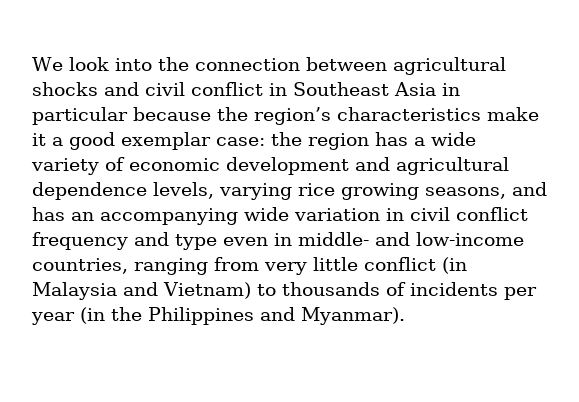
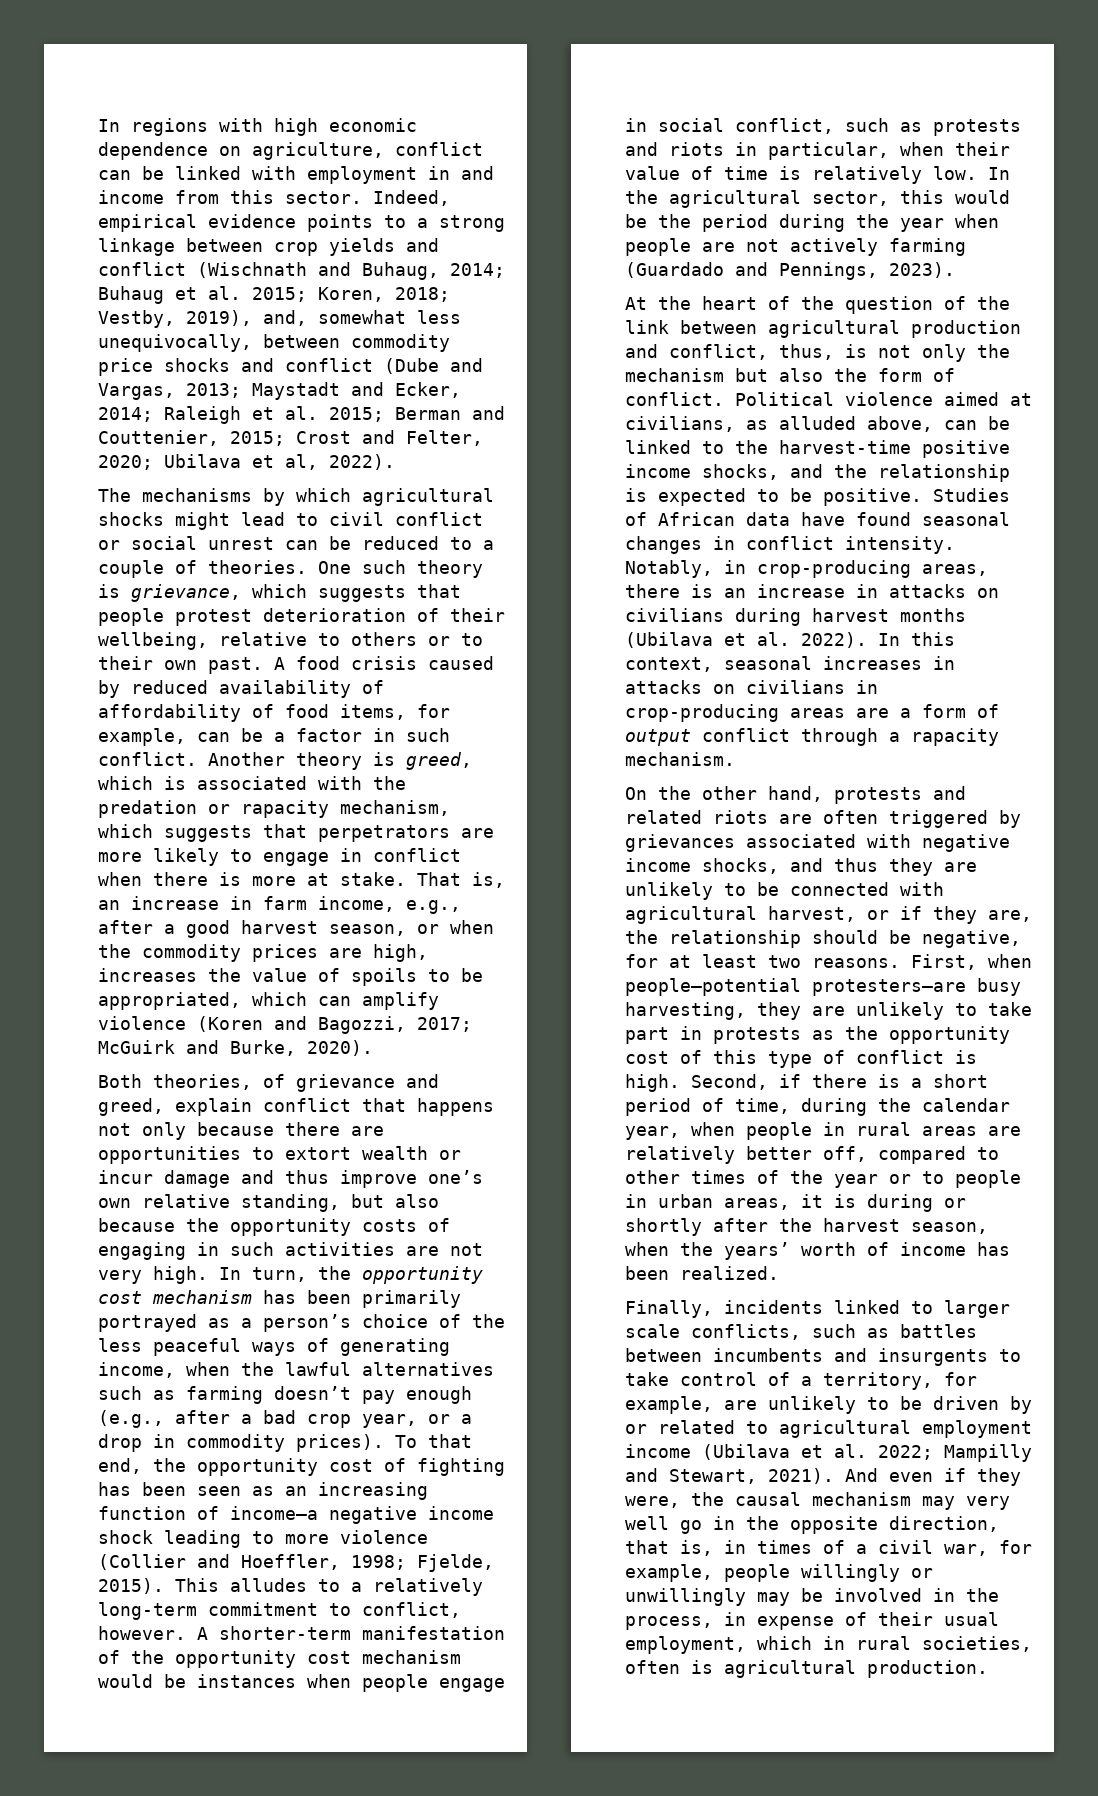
[32,57,506,75] [32,82,460,96] [32,107,539,125] [32,132,476,150] [31,157,509,175] [32,182,547,200] [32,207,528,225] [32,232,524,250] [32,257,467,275] [32,282,537,300] [31,307,405,325] We look into the connection between agricultural shocks and civil conflict in Southeast Asia in particular because the region’s characteristics make it a good exemplar case: the region has a wide variety of economic development and agricultural dependence levels, varying rice growing seasons, and has an accompanying wide variation in civil conflict frequency and type even in middle- and low-income countries, ranging from very little conflict (in Malaysia and Vietnam) to thousands of incidents per year (in the Philippines and Myanmar). -> [98,118,417,136] [98,142,483,160] [98,166,494,184] [98,190,450,206] [98,214,505,232] [98,238,439,256] [98,262,505,280] [98,286,450,304] [98,310,461,328] [98,334,450,352] [98,358,483,376] [98,382,461,400] [98,406,505,424] [98,430,483,446] [98,454,395,470] [98,488,494,506] [98,512,483,530] [98,536,494,550] [98,560,483,578] [98,584,461,602] [98,608,505,626] [98,632,483,650] [98,656,494,674] [98,680,384,698] [98,704,450,722] [98,728,450,746] [98,752,472,770] [98,776,406,790] [98,800,450,818] [98,824,494,842] [98,848,461,866] [98,872,505,888] [98,896,461,914] [98,920,494,938] [98,944,428,962] [98,968,483,986] [98,992,439,1010] [98,1016,472,1034] [98,1040,373,1056] [98,1074,439,1092] [98,1098,494,1116] [98,1122,384,1140] [98,1146,461,1164] [98,1170,483,1188] [98,1194,439,1212] [98,1218,450,1236] [98,1242,483,1260] [98,1266,483,1284] [98,1290,461,1308] [98,1314,505,1332] [98,1338,450,1356] [98,1362,494,1378] [98,1386,472,1404] [98,1410,472,1428] [98,1434,472,1452] [98,1458,505,1476] [98,1482,428,1500] [98,1506,494,1524] [98,1530,428,1548] [98,1554,494,1572] [98,1578,483,1596] [98,1602,461,1620] [98,1626,505,1640] [98,1650,461,1668] [98,1674,505,1692] [625,118,1021,136] [625,142,1010,160] [625,166,1010,184] [625,190,1010,208] [625,214,999,232] [625,238,966,256] [625,262,955,280] [625,296,1010,314] [625,320,1021,338] [625,344,1010,362] [625,368,955,382] [625,392,1032,406] [625,416,1010,432] [625,440,1010,458] [625,464,1010,482] [625,488,1010,506] [625,512,1010,526] [625,536,955,554] [625,560,988,578] [625,584,999,598] [625,608,966,626] [625,632,955,648] [625,656,955,672] [625,680,878,694] [625,704,999,722] [625,728,999,746] [625,752,735,766] [625,786,966,804] [625,810,1021,828] [625,834,1010,852] [625,858,977,876] [625,882,944,900] [625,906,1032,924] [625,930,1021,948] [625,954,1032,970] [625,978,1021,996] [625,1002,1032,1020] [625,1026,1010,1044] [625,1050,977,1068] [625,1074,988,1092] [625,1098,1010,1116] [625,1122,1021,1140] [625,1146,999,1164] [625,1170,1021,1188] [625,1194,966,1212] [625,1218,988,1236] [625,1242,1010,1260] [625,1266,779,1280] [625,1300,1010,1318] [625,1324,977,1340] [625,1348,1021,1366] [625,1372,977,1390] [625,1396,1032,1414] [625,1420,1032,1438] [625,1444,1032,1462] [625,1468,1021,1486] [625,1492,1010,1510] [625,1516,999,1534] [625,1540,1032,1556] [625,1564,933,1582] [625,1588,999,1606] [625,1612,999,1630] [625,1636,1032,1654] [625,1660,988,1678] In regions with high economic dependence on agriculture, conflict can be linked with employment in and income from this sector. Indeed, empirical evidence points to a strong linkage between crop yields and conflict (Wischnath and Buhaug, 2014; Buhaug et al. 2015; Koren, 2018; Vestby, 2019), and, somewhat less unequivocally, between commodity price shocks and conflict (Dube and Vargas, 2013; Maystadt and Ecker, 2014; Raleigh et al. 2015; Berman and Couttenier, 2015; Crost and Felter, 2020; Ubilava et al, 2022). // The mechanisms by which agricultural shocks might lead to civil conflict or social unrest can be reduced to a couple of theories. One such theory is grievance, which suggests that people protest deterioration of their wellbeing, relative to others or to their own past. A food crisis caused by reduced availability of affordability of food items, for example, can be a factor in such conflict. Another theory is greed, which is associated with the predation or rapacity mechanism, which suggests that perpetrators are more likely to engage in conflict when there is more at stake. That is, an increase in farm income, e.g., after a good harvest season, or when the commodity prices are high, increases the value of spoils to be appropriated, which can amplify violence (Koren and Bagozzi, 2017; McGuirk and Burke, 2020). // Both theories, of grievance and greed, explain conflict that happens not only because there are opportunities to extort wealth or incur damage and thus improve one’s own relative standing, but also because the opportunity costs of engaging in such activities are not very high. In turn, the opportunity cost mechanism has been primarily portrayed as a person’s choice of the less peaceful ways of generating income, when the lawful alternatives such as farming doesn’t pay enough (e.g., after a bad crop year, or a drop in commodity prices). To that end, the opportunity cost of fighting has been seen as an increasing function of income—a negative income shock leading to more violence (Collier and Hoeffler, 1998; Fjelde, 2015). This alludes to a relatively long-term commitment to conflict, however. A shorter-term manifestation of the opportunity cost mechanism would be instances when people engage in social conflict, such as protests and riots in particular, when their value of time is relatively low. In the agricultural sector, this would be the period during the year when people are not actively farming (Guardado and Pennings, 2023). // At the heart of the question of the link between agricultural production and conflict, thus, is not only the mechanism but also the form of conflict. Political violence aimed at civilians, as alluded above, can be linked to the harvest-time positive income shocks, and the relationship is expected to be positive. Studies of African data have found seasonal changes in conflict intensity. Notably, in crop-producing areas, there is an increase in attacks on civilians during harvest months (Ubilava et al. 2022). In this context, seasonal increases in attacks on civilians in crop-producing areas are a form of output conflict through a rapacity mechanism. // On the other hand, protests and related riots are often triggered by grievances associated with negative income shocks, and thus they are unlikely to be connected with agricultural harvest, or if they are, the relationship should be negative, for at least two reasons. First, when people—potential protesters—are busy harvesting, they are unlikely to take part in protests as the opportunity cost of this type of conflict is high. Second, if there is a short period of time, during the calendar year, when people in rural areas are relatively better off, compared to other times of the year or to people in urban areas, it is during or shortly after the harvest season, when the years’ worth of income has been realized. // Finally, incidents linked to larger scale conflicts, such as battles between incumbents and insurgents to take control of a territory, for example, are unlikely to be driven by or related to agricultural employment income (Ubilava et al. 2022; Mampilly and Stewart, 2021). And even if they were, the causal mechanism may very well go in the opposite direction, that is, in times of a civil war, for example, people willingly or unwillingly may be involved in the process, in expense of their usual employment, which in rural societies, often is agricultural production.

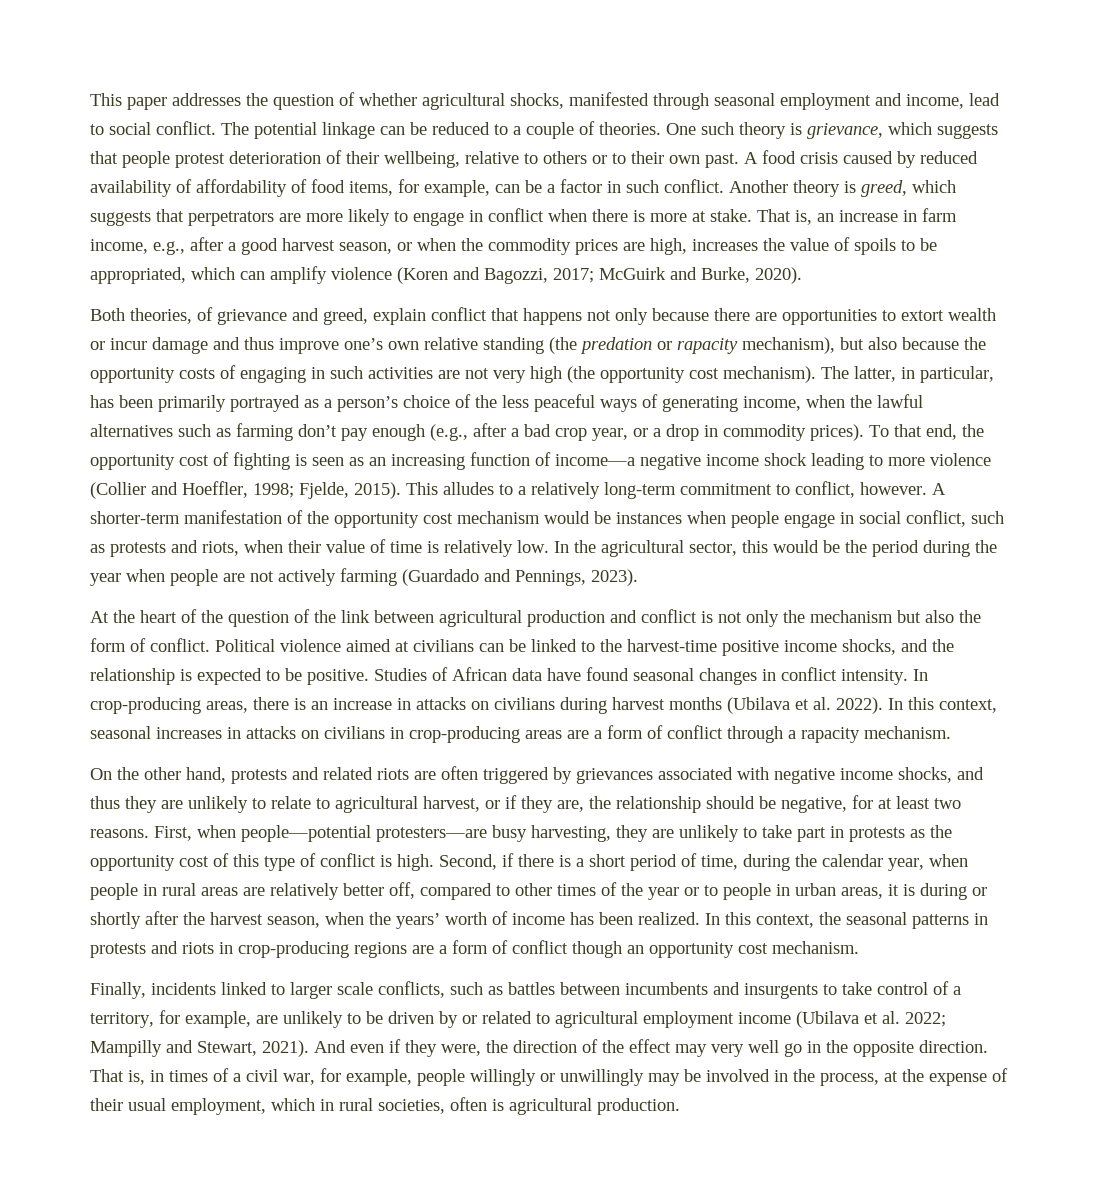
[98,118,417,136] [98,142,483,160] [98,166,494,184] [98,190,450,206] [98,214,505,232] [98,238,439,256] [98,262,505,280] [98,286,450,304] [98,310,461,328] [98,334,450,352] [98,358,483,376] [98,382,461,400] [98,406,505,424] [98,430,483,446] [98,454,395,470] [98,488,494,506] [98,512,483,530] [98,536,274,550] In regions with high economic dependence on agriculture, conflict can be linked with employment in and income from this sector. Indeed, empirical evidence points to a strong linkage between crop yields and conflict (Wischnath and Buhaug, 2014; Buhaug et al. 2015; Koren, 2018; Vestby, 2019), and, somewhat less unequivocally, between commodity price shocks and conflict (Dube and Vargas, 2013; Maystadt and Ecker, 2014; Raleigh et al. 2015; Berman and Couttenier, 2015; Crost and Felter, 2020; Ubilava et al, 2022). // The mechanisms by which agricultural shocks might lead to civil conflict or social unrest -> [90,92,1000,110] [90,121,375,139] This paper addresses the question of whether agricultural shocks, manifested through seasonal employment and income, lead to social conflict. The potential linkage
[164,776,406,790] [98,800,450,818] [98,824,153,838] is associated with the predation or rapacity mechanism, which -> (956, 186) none
[241,1194,340,1212] standing, -> [483,337,835,354] standing (the predation or rapacity mechanism),
[153,1266,483,1284] [98,1290,252,1304] high. In turn, the opportunity cost mechanism -> [530,366,994,383] high (the opportunity cost mechanism). The latter, in particular,
[274,1386,351,1400] doesn’t -> [298,424,337,437] don’t
[98,1482,186,1496] has been -> [295,454,307,466] is
[669,142,889,160] riots in particular, -> [202,541,239,556] riots,
[669,344,834,360] conflict, thus, -> [641,609,697,623] conflict
[625,416,933,432] civilians, as alluded above, -> [413,639,474,652] civilians
[625,560,746,578] Notably, in -> [913,669,928,681] In
[625,729,691,746] output -> (663, 732) none
[757,882,944,896] be connected with -> [271,796,330,809] relate to
(779, 1273) none -> [705,912,988,929] [90,940,859,958] In this context, the seasonal patterns in protests and riots in crop-producing regions are a form of conflict though an opportunity cost mechanism.
[735,1492,911,1506] causal mechanism -> [513,1039,671,1053] direction of the effect
[889,1516,999,1532] [625,1540,669,1554] direction, that -> [919,1040,988,1053] [90,1069,124,1082] direction. That
[724,1612,746,1626] in -> [884,1069,924,1082] at the

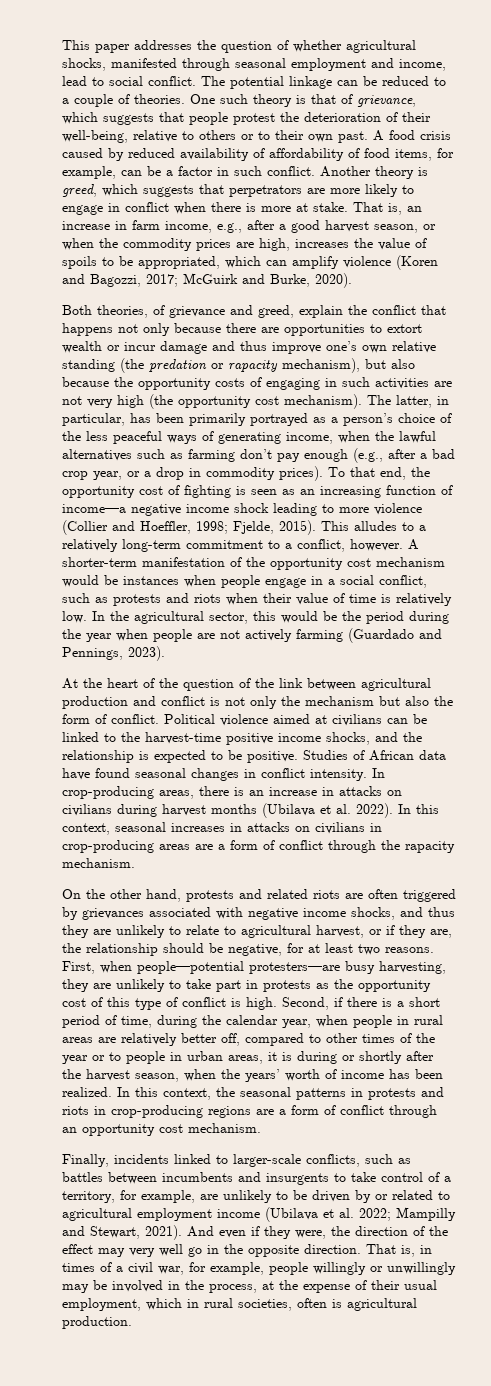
(802, 129) none -> [311,94,353,104] that of
(225, 160) none -> [280,112,299,122] the
[384,151,460,168] wellbeing, -> [62,130,128,143] well-being,
(426, 316) none -> [348,305,367,315] the
(790, 489) none -> [285,543,292,549] a
(854, 518) none -> [328,579,335,585] a
[202,541,239,556] riots, -> [194,594,221,603] riots
[788,730,796,739] a -> [381,840,400,850] the
[572,941,622,958] though -> [389,1105,437,1118] through
[290,982,373,999] larger scale -> [233,1154,301,1167] larger-scale

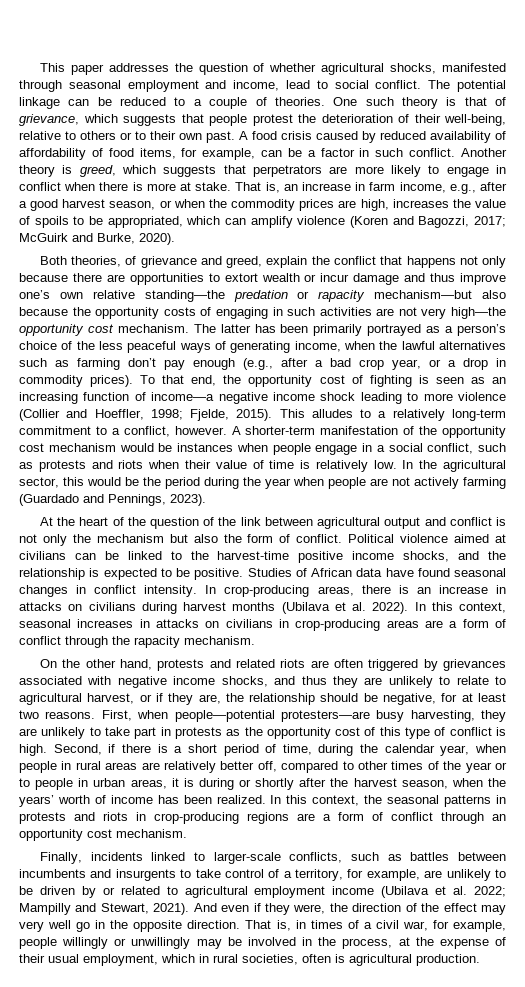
[62,358,144,373] standing (the -> [144,290,225,302] standing—the
[282,358,386,373] mechanism), but -> [374,290,473,299] mechanism—but
[117,394,449,409] [62,413,125,426] high (the opportunity cost mechanism). The latter, in particular, -> [450,307,506,319] [19,324,251,336] high—the opportunity cost mechanism. The latter
[62,696,128,709] production -> [384,517,421,529] output

